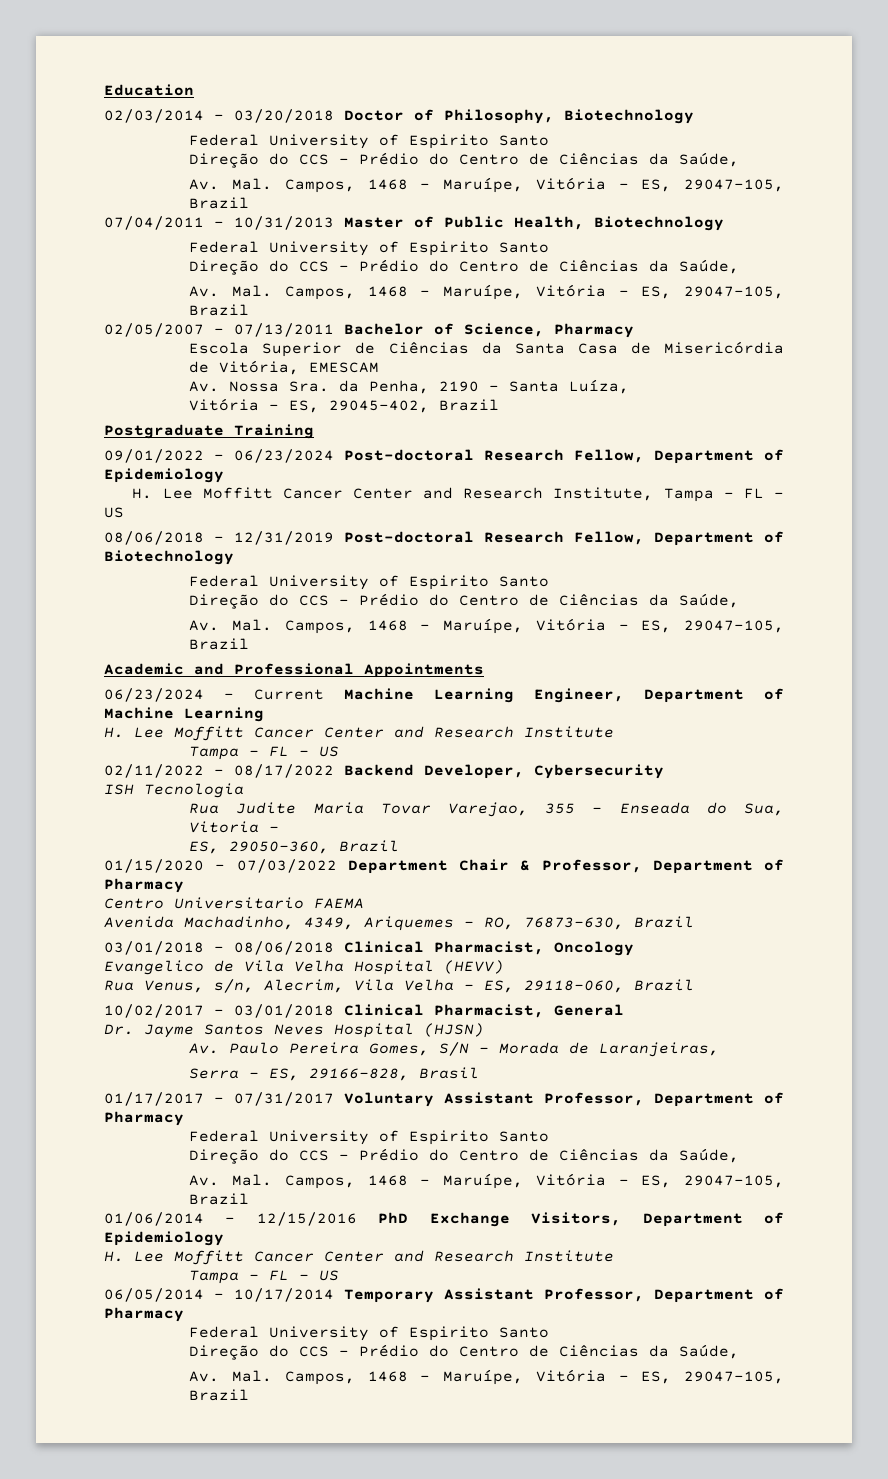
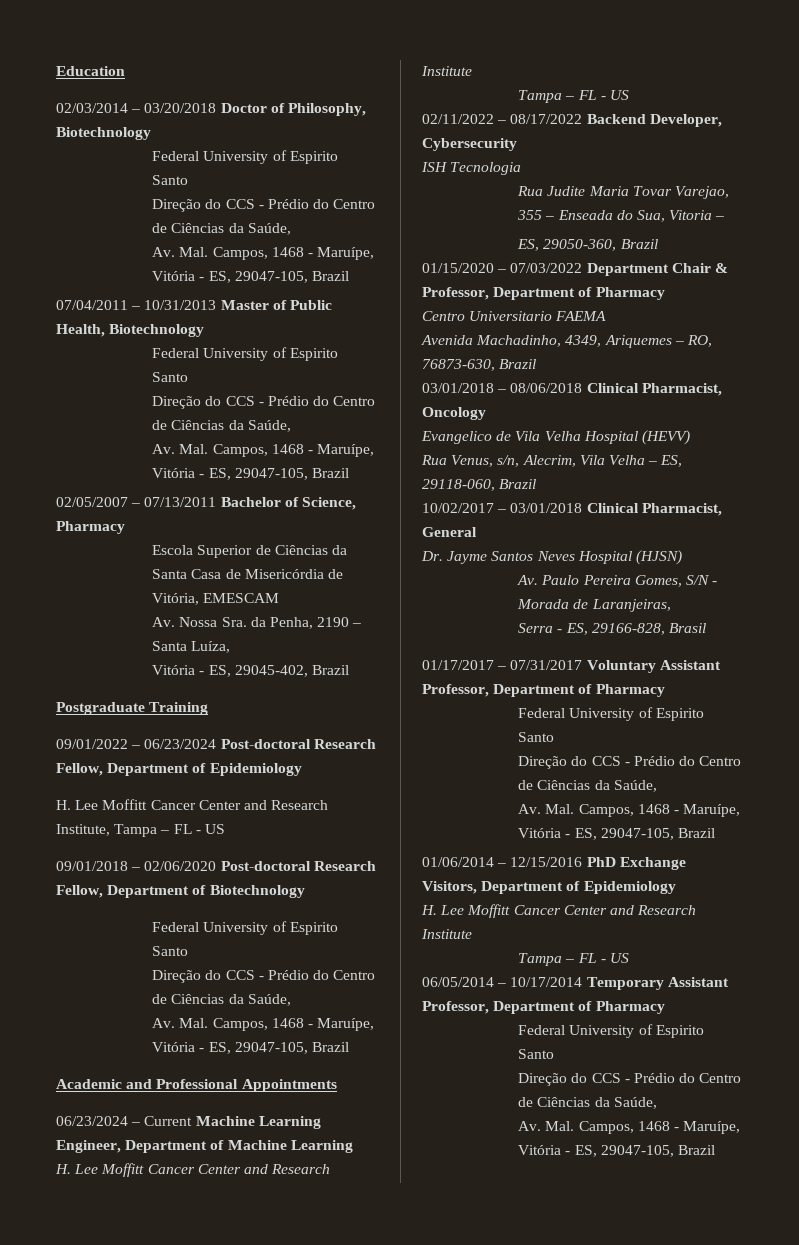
[104,531,334,545] 08/06/2018 – 12/31/2019 -> [56,861,217,871] 09/01/2018 – 02/06/2020

